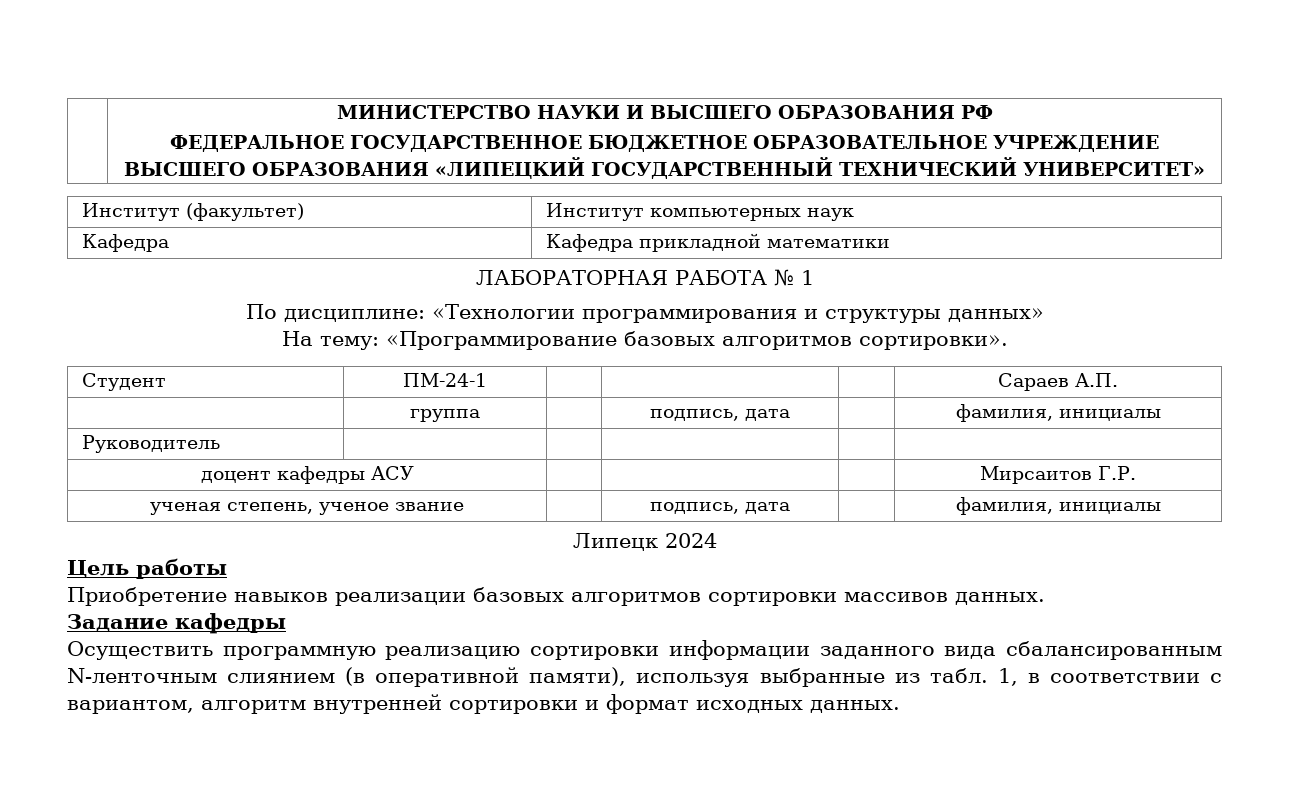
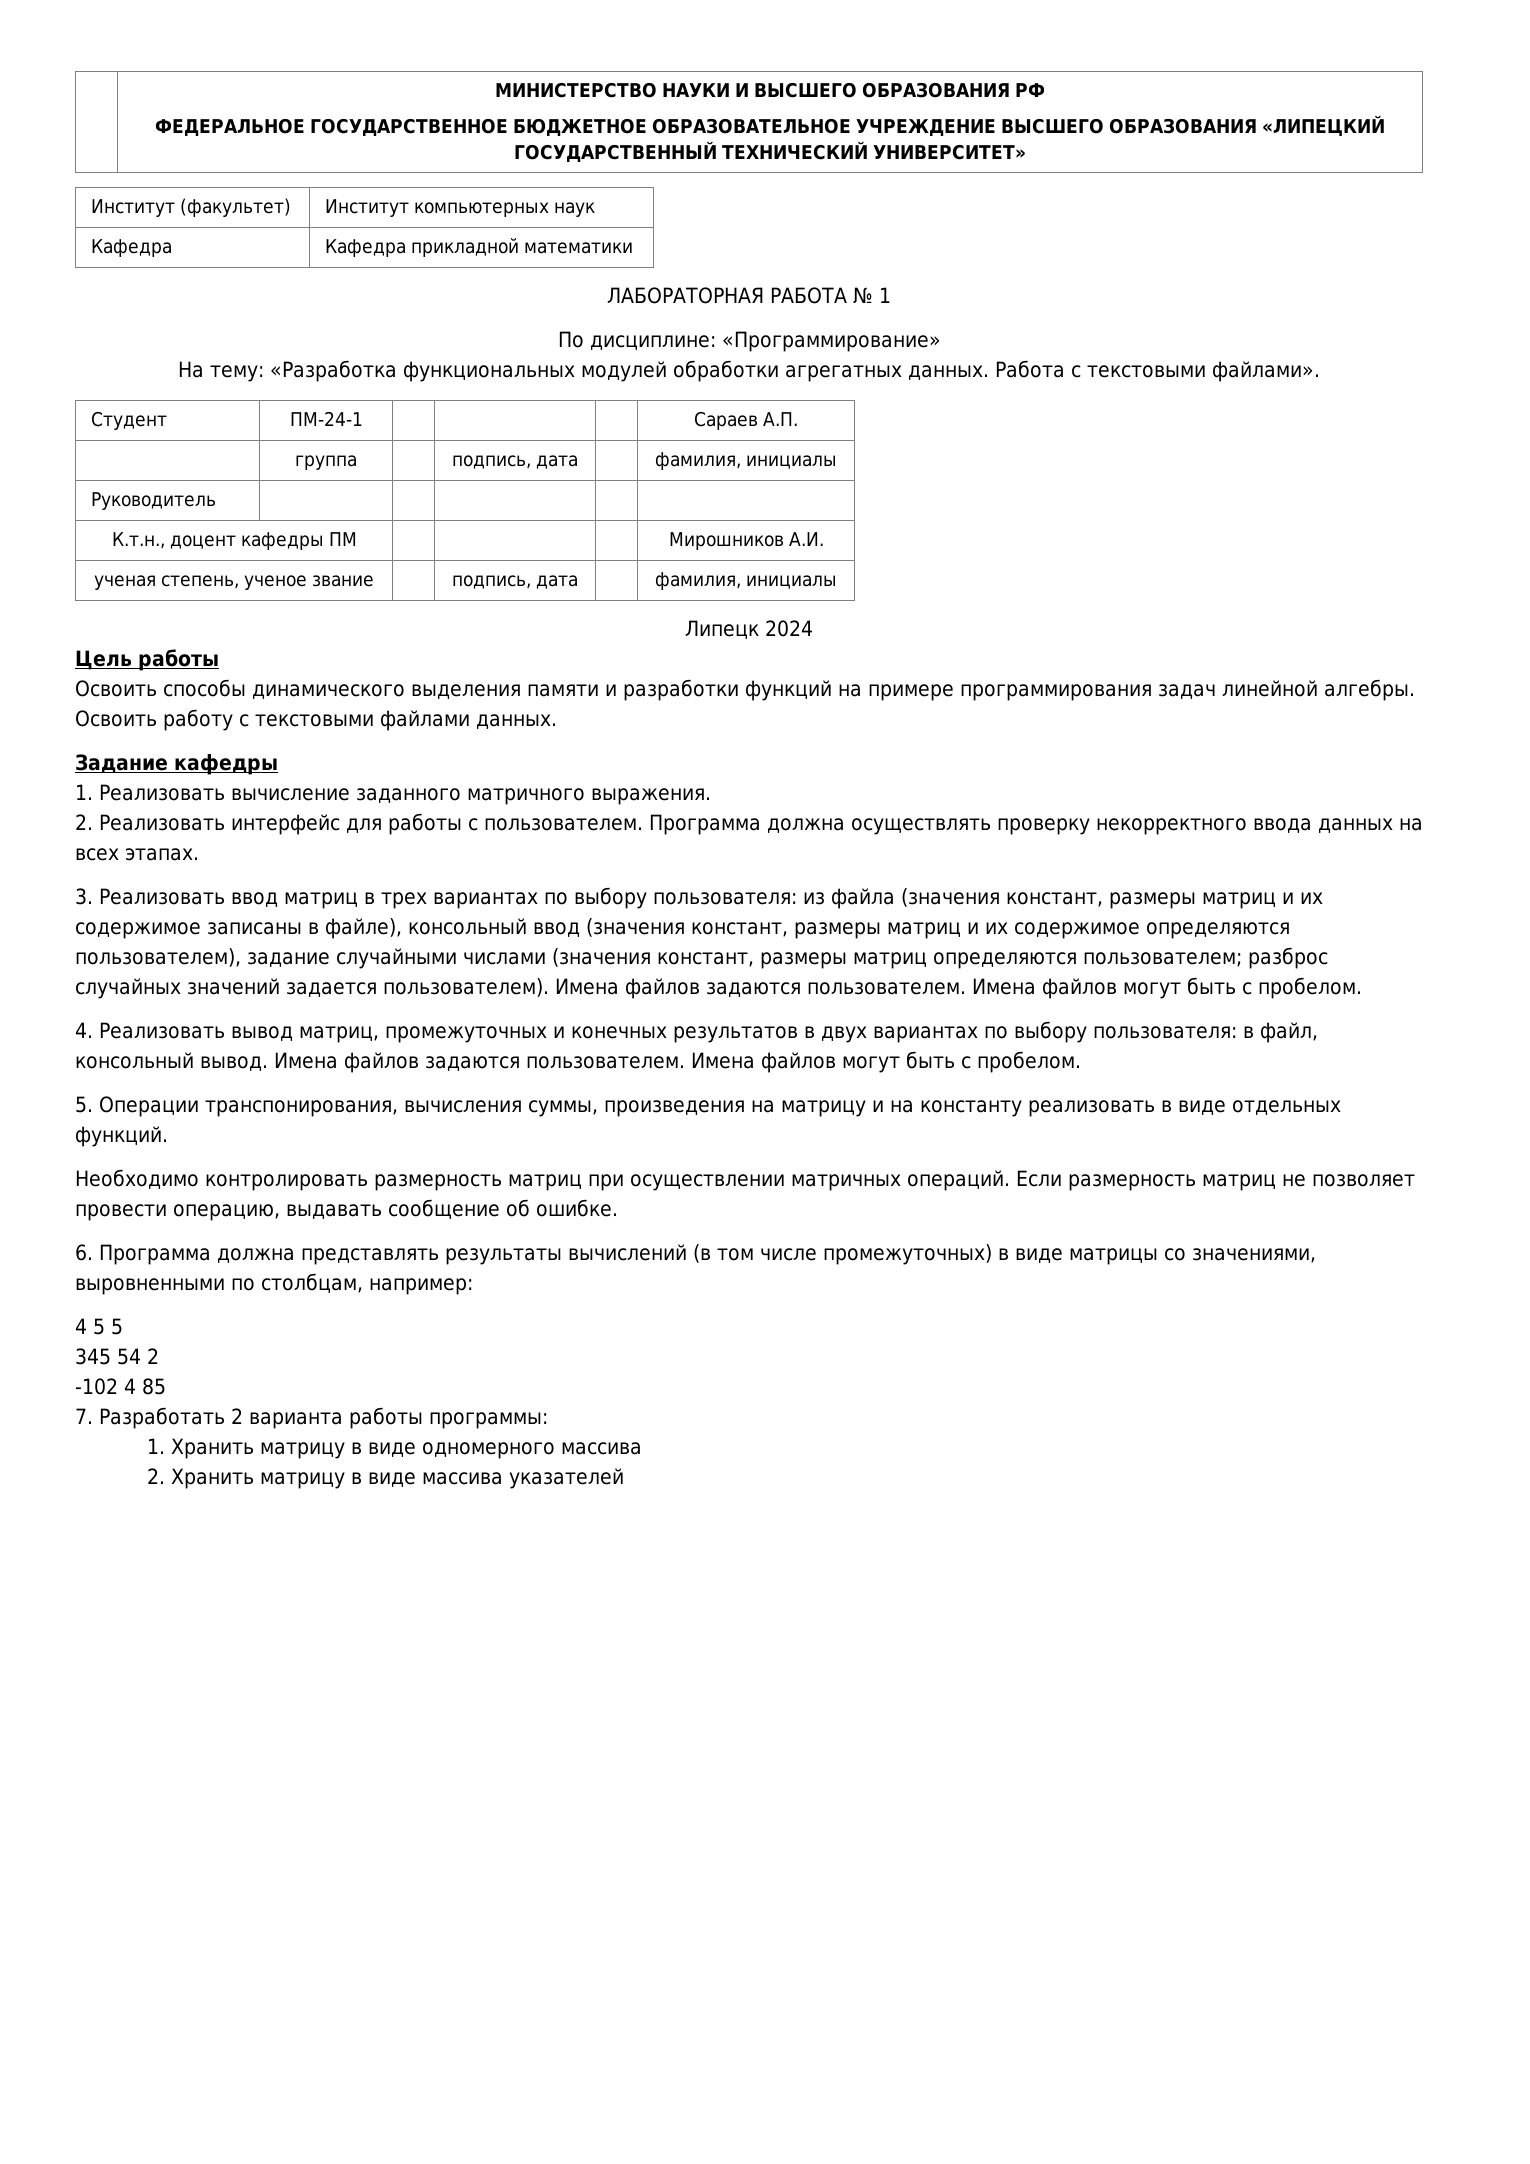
[431,304,1044,323] [281,331,1008,350] «Технологии программирования и структуры данных» // На тему: «Программирование базовых алгоритмов сортировки». -> [721,331,941,352] [178,360,1320,382] «Программирование» // На тему: «Разработка функциональных модулей обработки агрегатных данных. Работа с текстовыми файлами».
(220, 444) none -> [111,532,165,549] К.т.н.,
[370,466,414,480] [980,466,1136,484] АСУ | | | | Мирсаитов Г.Р. -> [328,532,357,546] [668,532,824,550] ПМ | | | | Мирошников А.И.
[67,587,1045,606] [67,613,286,634] [67,640,1222,660] [67,667,1223,687] [67,694,900,714] Приобретение навыков реализации базовых алгоритмов сортировки массивов данных. // Задание кафедры // Осуществить программную реализацию сортировки информации заданного вида сбалансированным N-ленточным слиянием (в оперативной памяти), используя выбранные из табл. 1, в соответствии с вариантом, алгоритм внутренней сортировки и формат исходных данных. -> [75,679,1415,701] [75,709,557,731] [75,754,278,775] [75,784,711,805] [75,813,1423,835] [75,848,199,861] [75,887,1323,909] [75,918,1290,939] [75,947,1328,969] [75,977,1362,999] [75,1021,1318,1043] [75,1051,1081,1073] [75,1096,1341,1117] [75,1126,168,1147] [75,1169,1415,1191] [75,1199,618,1221] [75,1244,1316,1265] [75,1273,473,1295] [75,1318,123,1335] [75,1348,159,1365] [75,1378,166,1395] [75,1407,548,1429] [147,1438,643,1459] [147,1468,625,1489] Освоить способы динамического выделения памяти и разработки функций на примере программирования задач линейной алгебры. Освоить работу с текстовыми файлами данных. // Задание кафедры // 1. Реализовать вычисление заданного матричного выражения. // 2. Реализовать интерфейс для работы с пользователем. Программа должна осуществлять проверку некорректного ввода данных на всех этапах. // 3. Реализовать ввод матриц в трех вариантах по выбору пользователя: из файла (значения констант, размеры матриц и их содержимое записаны в файле), консольный ввод (значения констант, размеры матриц и их содержимое определяются пользователем), задание случайными числами (значения констант, размеры матриц определяются пользователем; разброс случайных значений задается пользователем). Имена файлов задаются пользователем. Имена файлов могут быть с пробелом. // 4. Реализовать вывод матриц, промежуточных и конечных результатов в двух вариантах по выбору пользователя: в файл, консольный вывод. Имена файлов задаются пользователем. Имена файлов могут быть с пробелом. // 5. Операции транспонирования, вычисления суммы, произведения на матрицу и на константу реализовать в виде отдельных функций. // Необходимо контролировать размерность матриц при осуществлении матричных операций. Если размерность матриц не позволяет провести операцию, выдавать сообщение об ошибке. // 6. Программа должна представлять результаты вычислений (в том числе промежуточных) в виде матрицы со значениями, выровненными по столбцам, например: // 4 5 5 // 345 54 2 // -102 4 85 // 7. Разработать 2 варианта работы программы: // 1. Хранить матрицу в виде одномерного массива // 2. Хранить матрицу в виде массива указателей

